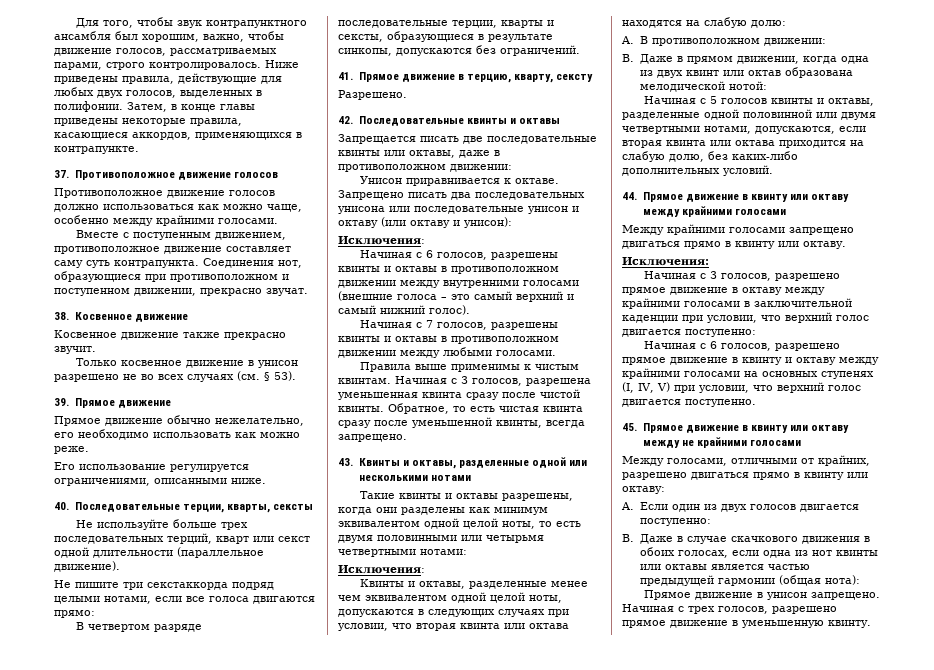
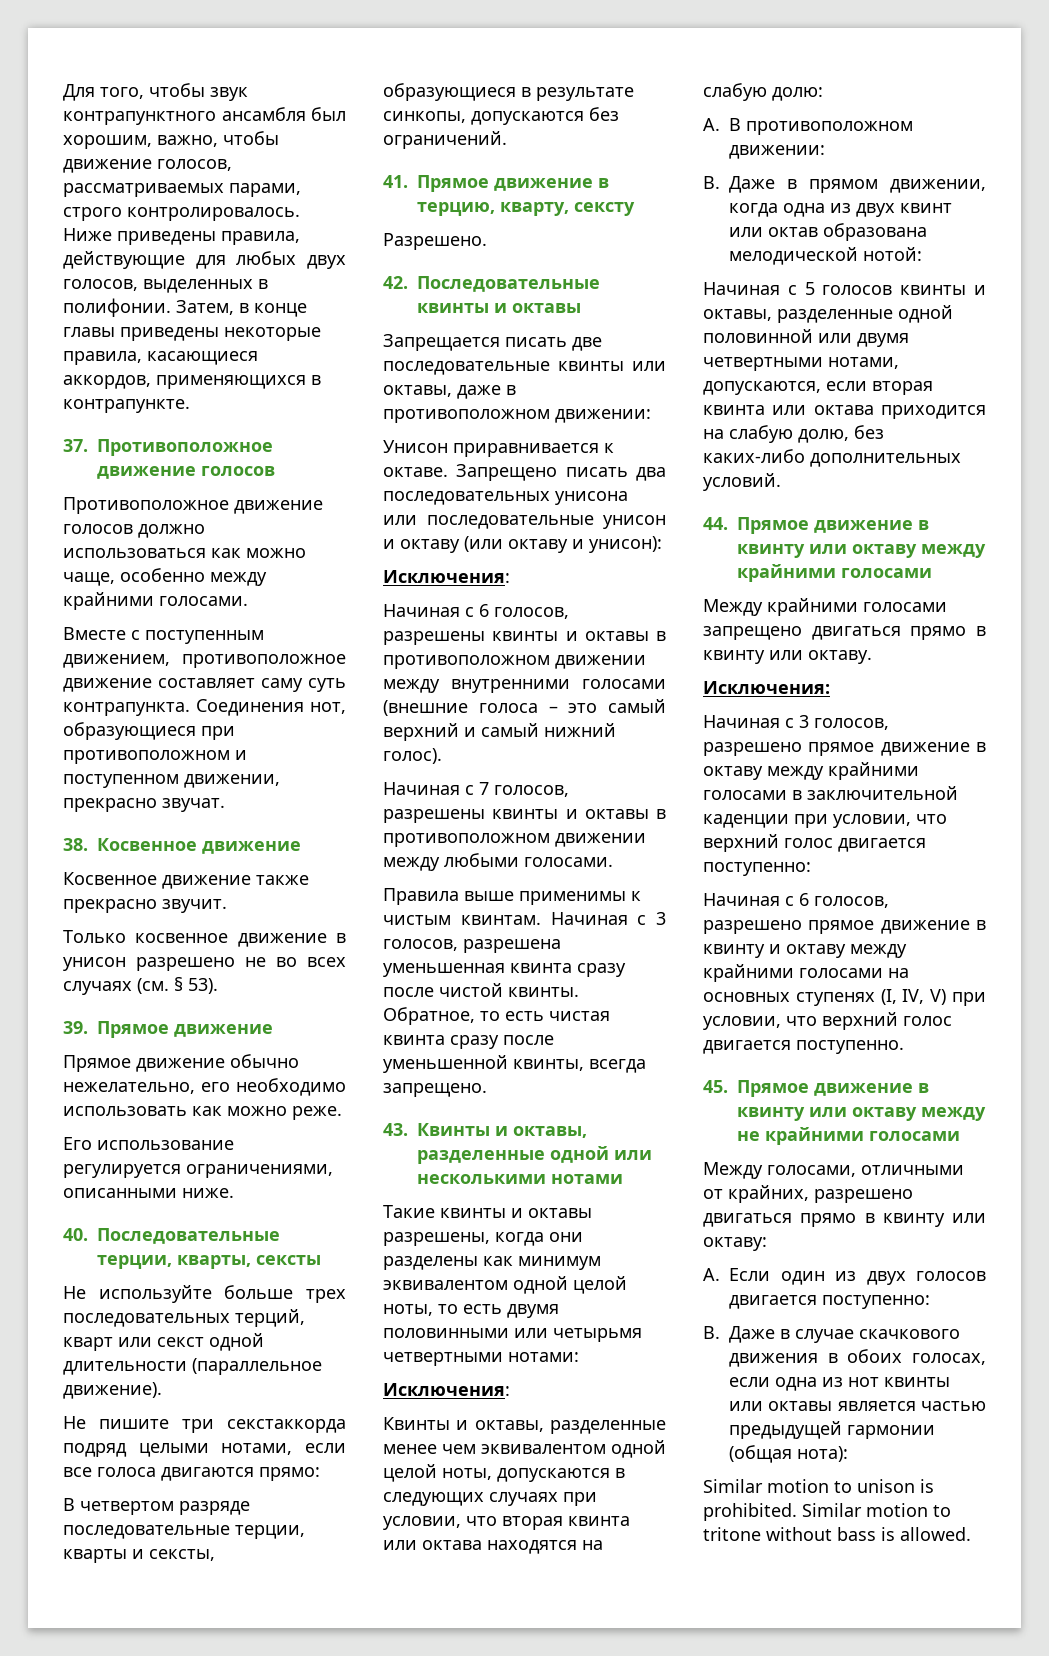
[643,590,880,600] [622,604,837,614] [622,620,871,628] Прямое движение в унисон запрещено. Начиная с трех голосов, разрешено прямое движение в уменьшенную квинту. -> [703,1479,934,1493] [703,1503,951,1521] [703,1527,971,1541] Similar motion to unison is prohibited. Similar motion to tritone without bass is allowed.

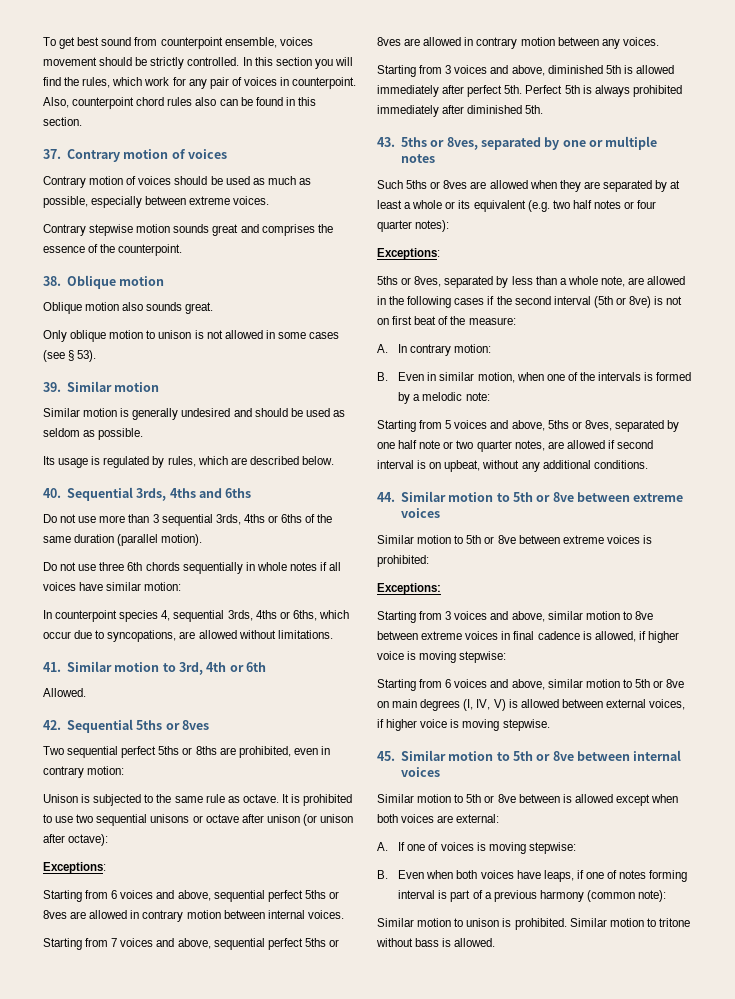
[63,83,248,101] [63,107,346,125] [63,131,279,149] [63,159,232,173] [63,183,301,197] [63,207,300,221] [63,228,300,245] [63,251,346,269] [63,279,268,293] [63,298,307,317] [63,327,321,341] [63,351,258,365] [63,375,321,389] [63,399,190,413] [63,439,273,456] [97,466,275,479] [63,497,323,514] [63,524,205,538] [63,548,306,558] [63,568,267,586] [63,592,248,610] [63,627,264,644] [63,654,346,668] [63,678,346,692] [63,699,346,716] [63,722,235,740] [63,750,247,764] [63,774,280,788] [63,798,225,812] [63,838,301,854] [63,872,309,889] [63,899,227,913] [63,930,346,947] [63,957,346,971] [63,977,218,995] [63,1021,273,1038] [63,1054,299,1072] [63,1078,346,1096] [63,1106,342,1120] [63,1137,234,1150] [63,1164,333,1178] [63,1188,234,1198] [63,1228,280,1244] [97,1255,321,1269] [63,1285,346,1303] [63,1309,305,1327] [63,1333,264,1351] [63,1358,322,1375] [63,1382,162,1399] [63,1416,346,1433] [63,1443,346,1457] [63,1467,320,1481] [63,1498,250,1515] [63,1525,305,1539] [63,1549,215,1563] [383,83,634,101] [383,107,619,125] [383,131,507,149] [383,175,609,192] [417,202,635,216] [383,233,487,250] [383,276,600,292] [417,303,581,313] [383,334,602,351] [383,361,666,375] [383,385,516,399] [383,409,651,423] [383,440,614,457] [383,464,666,481] [383,491,628,505] [383,515,666,529] [383,536,662,553] [383,570,510,583] [383,604,569,619] [383,631,666,645] [383,655,646,669] [383,679,666,693] [383,699,666,716] [383,723,616,741] [383,748,442,764] [383,782,569,797] [383,809,666,823] [383,833,646,847] [383,853,613,871] [383,888,641,905] [383,912,666,925] [383,939,561,953] [383,963,626,977] [383,983,579,997] [383,1007,610,1025] [383,1035,554,1049] [383,1055,646,1073] [383,1083,487,1097] [383,1123,587,1138] [417,1146,652,1164] [417,1174,623,1184] [383,1205,592,1218] [383,1232,583,1246] [383,1256,601,1270] [383,1276,627,1294] [383,1304,559,1318] [383,1328,642,1342] [383,1352,579,1366] [383,1383,510,1396] [383,1417,666,1434] [383,1440,666,1458] [383,1464,625,1482] [383,1492,597,1506] [383,1516,630,1530] [383,1540,603,1554] [703,83,823,101] [703,118,913,135] [729,145,825,159] [703,176,986,193] [729,203,952,217] [729,223,927,241] [729,247,922,265] [703,282,986,295] [703,305,953,323] [703,329,909,347] [703,357,899,371] [703,381,933,395] [703,405,986,419] [703,425,884,443] [703,449,961,467] [703,473,781,491] [703,517,929,534] [737,544,986,558] [737,564,932,582] [703,598,947,616] [703,626,986,640] [703,650,872,664] [703,681,830,694] [703,715,889,730] [703,742,986,756] [703,762,919,780] [703,786,958,800] [703,814,947,828] [703,834,926,852] [703,862,811,876] [703,893,889,908] [703,920,986,934] [703,944,907,958] [703,964,909,982] [703,989,986,1006] [703,1012,952,1030] [703,1040,904,1054] [703,1080,929,1097] [737,1107,986,1121] [737,1127,960,1145] [703,1162,964,1179] [703,1185,913,1203] [703,1213,986,1227] [703,1237,767,1251] [703,1268,986,1285] [729,1295,930,1309] [703,1326,960,1343] [729,1349,986,1367] [729,1377,950,1391] [729,1401,986,1411] [729,1421,935,1439] [729,1445,848,1463] Для того, чтобы звук контрапунктного ансамбля был хорошим, важно, чтобы движение голосов, рассматриваемых парами, строго контролировалось. Ниже приведены правила, действующие для любых двух голосов, выделенных в полифонии. Затем, в конце главы приведены некоторые правила, касающиеся аккордов, применяющихся в контрапункте. // 37. Противоположное движение голосов // Противоположное движение голосов должно использоваться как можно чаще, особенно между крайними голосами. // Вместе с поступенным движением, противоположное движение составляет саму суть контрапункта. Соединения нот, образующиеся при противоположном и поступенном движении, прекрасно звучат. // 38. Косвенное движение // Косвенное движение также прекрасно звучит. // Только косвенное движение в унисон разрешено не во всех случаях (см. § 53). // 39. Прямое движение // Прямое движение обычно нежелательно, его необходимо использовать как можно реже. // Его использование регулируется ограничениями, описанными ниже. // 40. Последовательные терции, кварты, сексты // Не используйте больше трех последовательных терций, кварт или секст одной длительности (параллельное движение). // Не пишите три секстаккорда подряд целыми нотами, если все голоса двигаются прямо: // В четвертом разряде последовательные терции, кварты и сексты, образующиеся в результате синкопы, допускаются без ограничений. // 41. Прямое движение в терцию, кварту, сексту // Разрешено. // 42. Последовательные квинты и октавы // Запрещается писать две последовательные квинты или октавы, даже в противоположном движении: // Унисон приравнивается к октаве. Запрещено писать два последовательных унисона или последовательные унисон и октаву (или октаву и унисон): // Исключения: // Начиная с 6 голосов, разрешены квинты и октавы в противоположном движении между внутренними голосами (внешние голоса – это самый верхний и самый нижний голос). // Начиная с 7 голосов, разрешены квинты и октавы в противоположном движении между любыми голосами. // Правила выше применимы к чистым квинтам. Начиная с 3 голосов, разрешена уменьшенная квинта сразу после чистой квинты. Обратное, то есть чистая квинта сразу после уменьшенной квинты, всегда запрещено. // 43. Квинты и октавы, разделенные одной или несколькими нотами // Такие квинты и октавы разрешены, когда они разделены как минимум эквивалентом одной целой ноты, то есть двумя половинными или четырьмя четвертными нотами: // Исключения: // Квинты и октавы, разделенные менее чем эквивалентом одной целой ноты, допускаются в следующих случаях при условии, что вторая квинта или октава находятся на слабую долю: // A. В противоположном движении: // B. Даже в прямом движении, когда одна из двух квинт или октав образована мелодической нотой: // Начиная с 5 голосов квинты и октавы, разделенные одной половинной или двумя четвертными нотами, допускаются, если вторая квинта или октава приходится на слабую долю, без каких-либо дополнительных условий. // 44. Прямое движение в квинту или октаву между крайними голосами // Между крайними голосами запрещено двигаться прямо в квинту или октаву. // Исключения: // Начиная с 3 голосов, разрешено прямое движение в октаву между крайними голосами в заключительной каденции при условии, что верхний голос двигается поступенно: // Начиная с 6 голосов, разрешено прямое движение в квинту и октаву между крайними голосами на основных ступенях (I, IV, V) при условии, что верхний голос двигается поступенно. // 45. Прямое движение в квинту или октаву между не крайними голосами // Между голосами, отличными от крайних, разрешено двигаться прямо в квинту или октаву: // A. Если один из двух голосов двигается поступенно: // B. Даже в случае скачкового движения в обоих голосах, если одна из нот квинты или октавы является частью предыдущей гармонии (общая нота): -> [43,37,313,49] [43,57,353,69] [43,77,357,89] [43,97,316,109] [43,117,82,126] [43,149,227,162] [43,176,311,188] [43,196,270,208] [43,224,333,236] [43,244,183,256] [43,275,165,289] [43,302,214,314] [43,330,340,342] [43,350,97,362] [43,381,160,392] [43,408,345,420] [43,428,144,440] [43,456,334,468] [43,487,252,501] [43,514,333,526] [43,534,203,546] [43,562,342,574] [43,582,182,591] [43,610,349,622] [43,630,333,642] [43,661,266,675] [43,688,86,697] [43,719,209,733] [43,746,330,758] [43,766,125,778] [43,794,353,806] [43,814,354,826] [43,834,109,846] [43,862,106,874] [43,890,339,902] [43,910,344,922] [43,938,339,950] [377,37,659,49] [377,65,674,77] [377,85,682,97] [377,105,544,117] [377,136,658,150] [400,154,435,163] [377,180,681,192] [377,200,657,212] [377,220,450,232] [377,248,440,260] [377,276,686,288] [377,296,683,308] [377,316,516,325] [377,344,492,356] [377,372,692,383] [398,392,490,404] [377,420,680,432] [377,440,654,452] [377,460,648,472] [377,491,684,502] [400,508,440,518] [377,535,652,544] [377,555,429,567] [377,583,441,595] [377,611,653,623] [377,631,679,643] [377,651,507,663] [377,679,685,691] [377,699,686,711] [377,719,550,731] [377,750,682,761] [400,767,440,777] [377,794,679,806] [377,814,500,823] [377,842,576,854] [377,870,688,882] [398,890,667,902] To get best sound from counterpoint ensemble, voices movement should be strictly controlled. In this section you will find the rules, which work for any pair of voices in counterpoint. Also, counterpoint chord rules also can be found in this section. // 37. Contrary motion of voices // Contrary motion of voices should be used as much as possible, especially between extreme voices. // Contrary stepwise motion sounds great and comprises the essence of the counterpoint. // 38. Oblique motion // Oblique motion also sounds great. // Only oblique motion to unison is not allowed in some cases (see § 53). // 39. Similar motion // Similar motion is generally undesired and should be used as seldom as possible. // Its usage is regulated by rules, which are described below. // 40. Sequential 3rds, 4ths and 6ths // Do not use more than 3 sequential 3rds, 4ths or 6ths of the same duration (parallel motion). // Do not use three 6th chords sequentially in whole notes if all voices have similar motion: // In counterpoint species 4, sequential 3rds, 4ths or 6ths, which occur due to syncopations, are allowed without limitations. // 41. Similar motion to 3rd, 4th or 6th // Allowed. // 42. Sequential 5ths or 8ves // Two sequential perfect 5ths or 8ths are prohibited, even in contrary motion: // Unison is subjected to the same rule as octave. It is prohibited to use two sequential unisons or octave after unison (or unison after octave): // Exceptions: // Starting from 6 voices and above, sequential perfect 5ths or 8ves are allowed in contrary motion between internal voices. // Starting from 7 voices and above, sequential perfect 5ths or 8ves are allowed in contrary motion between any voices. // Starting from 3 voices and above, diminished 5th is allowed immediately after perfect 5th. Perfect 5th is always prohibited immediately after diminished 5th. // 43. 5ths or 8ves, separated by one or multiple notes // Such 5ths or 8ves are allowed when they are separated by at least a whole or its equivalent (e.g. two half notes or four quarter notes): // Exceptions: // 5ths or 8ves, separated by less than a whole note, are allowed in the following cases if the second interval (5th or 8ve) is not on first beat of the measure: // A. In contrary motion: // B. Even in similar motion, when one of the intervals is formed by a melodic note: // Starting from 5 voices and above, 5ths or 8ves, separated by one half note or two quarter notes, are allowed if second interval is on upbeat, without any additional conditions. // 44. Similar motion to 5th or 8ve between extreme voices // Similar motion to 5th or 8ve between extreme voices is prohibited: // Exceptions: // Starting from 3 voices and above, similar motion to 8ve between extreme voices in final cadence is allowed, if higher voice is moving stepwise: // Starting from 6 voices and above, similar motion to 5th or 8ve on main degrees (I, IV, V) is allowed between external voices, if higher voice is moving stepwise. // 45. Similar motion to 5th or 8ve between internal voices // Similar motion to 5th or 8ve between is allowed except when both voices are external: // A. If one of voices is moving stepwise: // B. Even when both voices have leaps, if one of notes forming interval is part of a previous harmony (common note):

